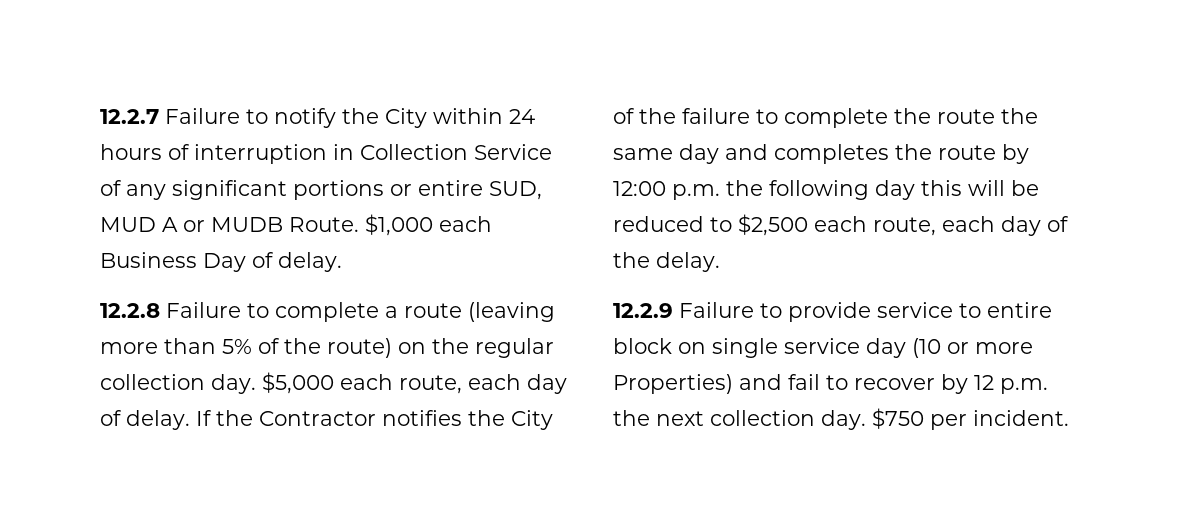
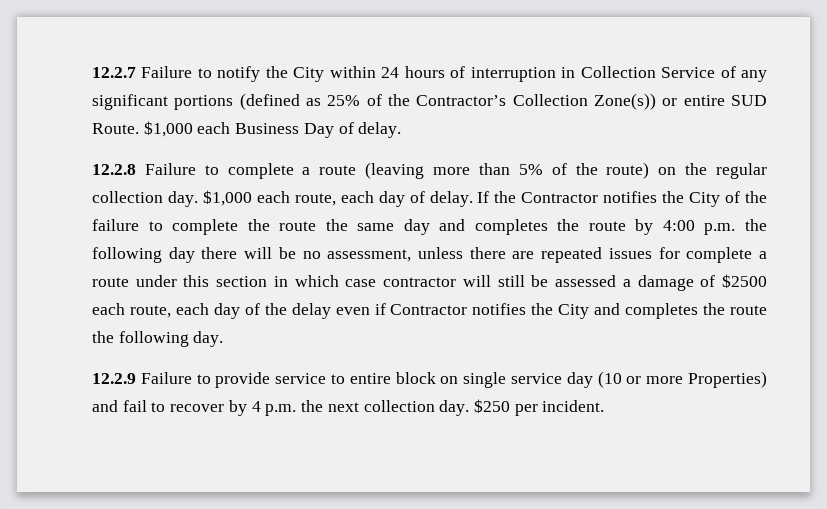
[390,180,542,200] [100,217,283,232] or entire SUD, MUD A or MUDB -> [239,93,768,110] (defined as 25% of the Contractor’s Collection Zone(s)) or entire SUD
[262,372,334,394] $5,000 -> [202,190,252,206] $1,000
[613,181,666,196] 12:00 -> [662,220,695,231] 4:00
[921,180,962,196] this -> [201,247,238,259] there
[613,214,808,236] reduced to $2,500 -> [302,247,767,263] [92,274,768,291] no assessment, unless there are repeated issues for complete a route under this section in which case contractor will still be assessed a damage of $2500
[656,252,720,272] delay. -> [291,303,767,319] [92,331,224,347] delay even if Contractor notifies the City and completes the route the following day.
[974,375,994,390] 12 -> [251,401,261,412] 4
[872,408,924,429] $750 -> [473,399,510,413] $250

